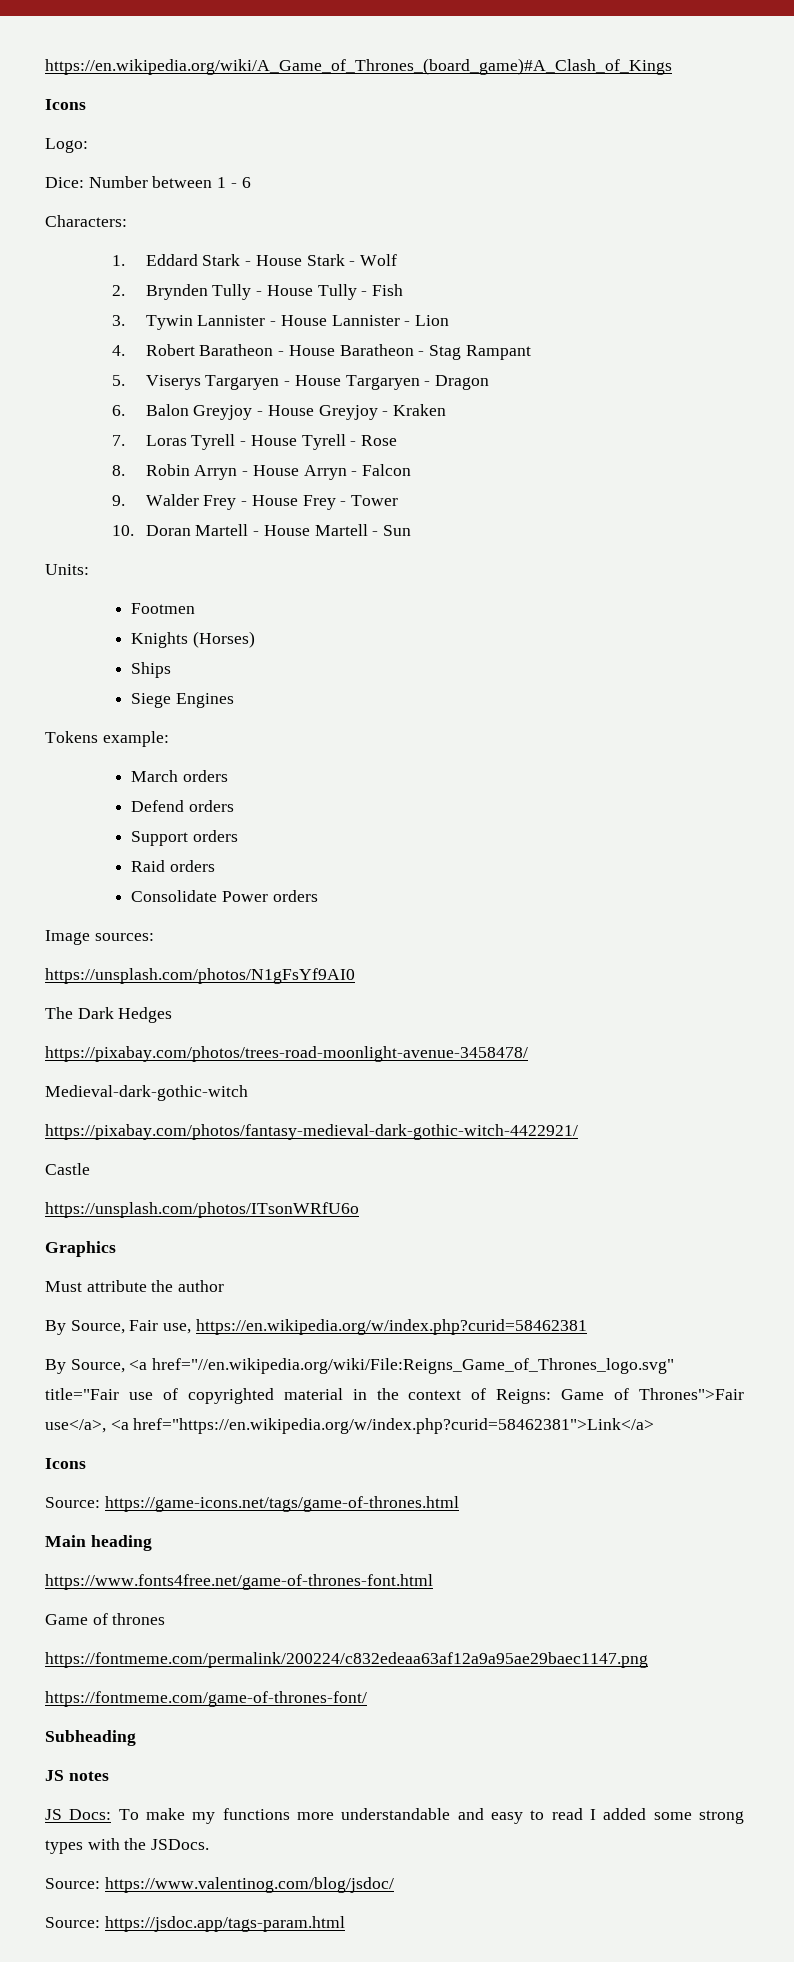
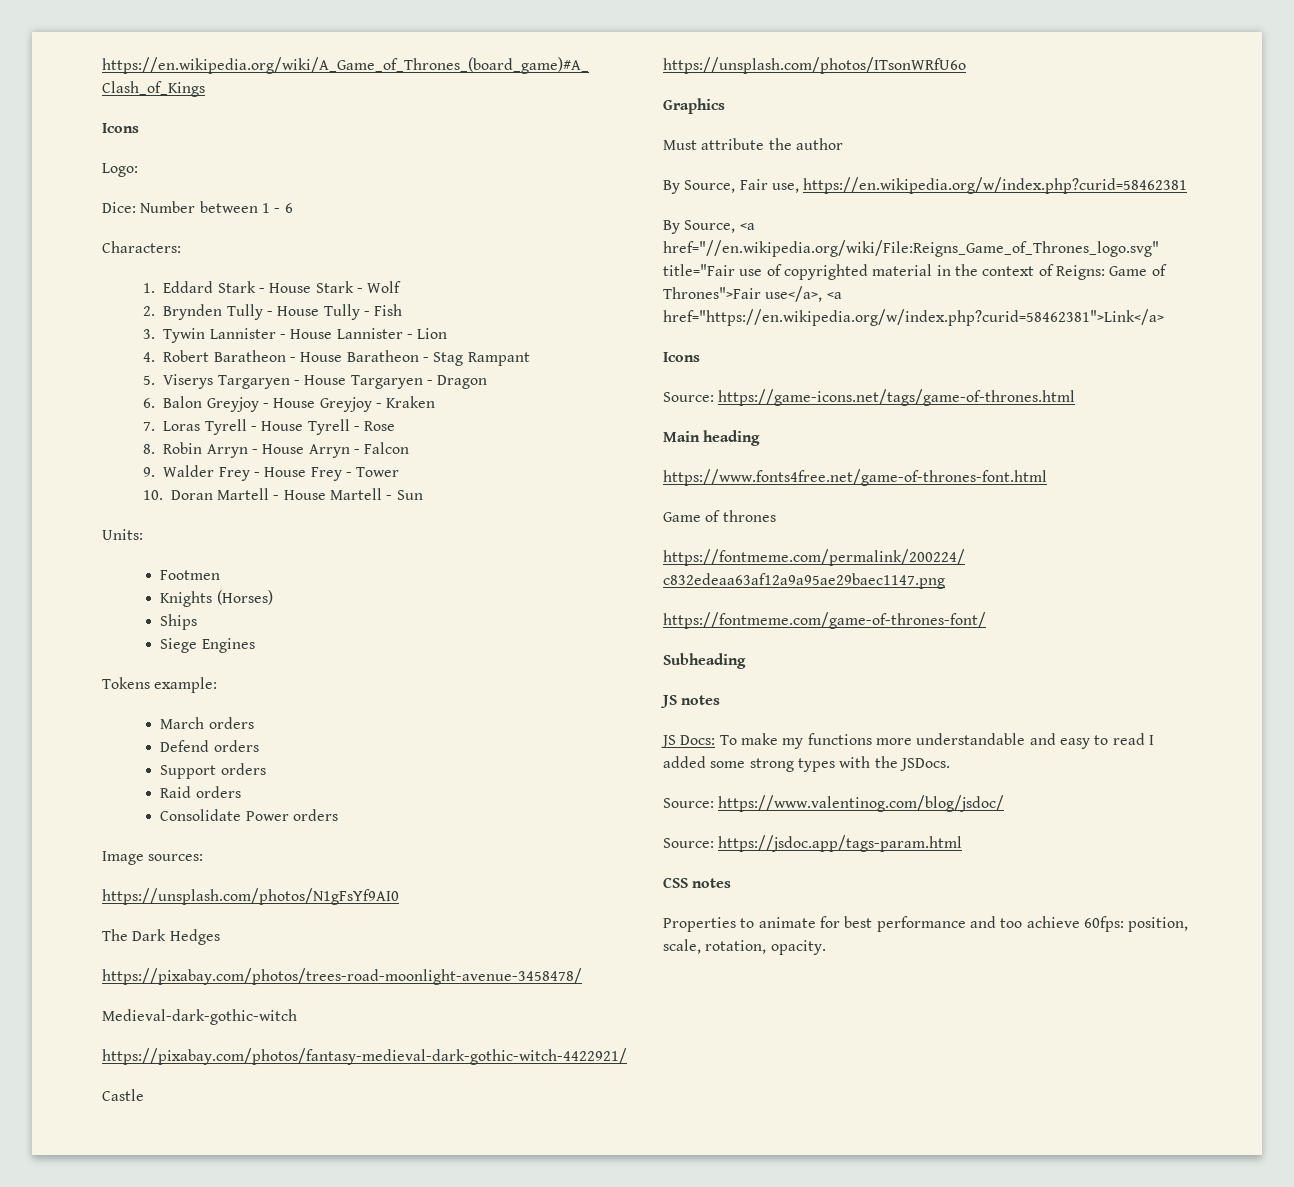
(345, 1924) none -> [663,877,732,888] [663,916,1189,932] [663,939,826,955] // CSS notes // Properties to animate for best performance and too achieve 60fps: position, scale, rotation, opacity.

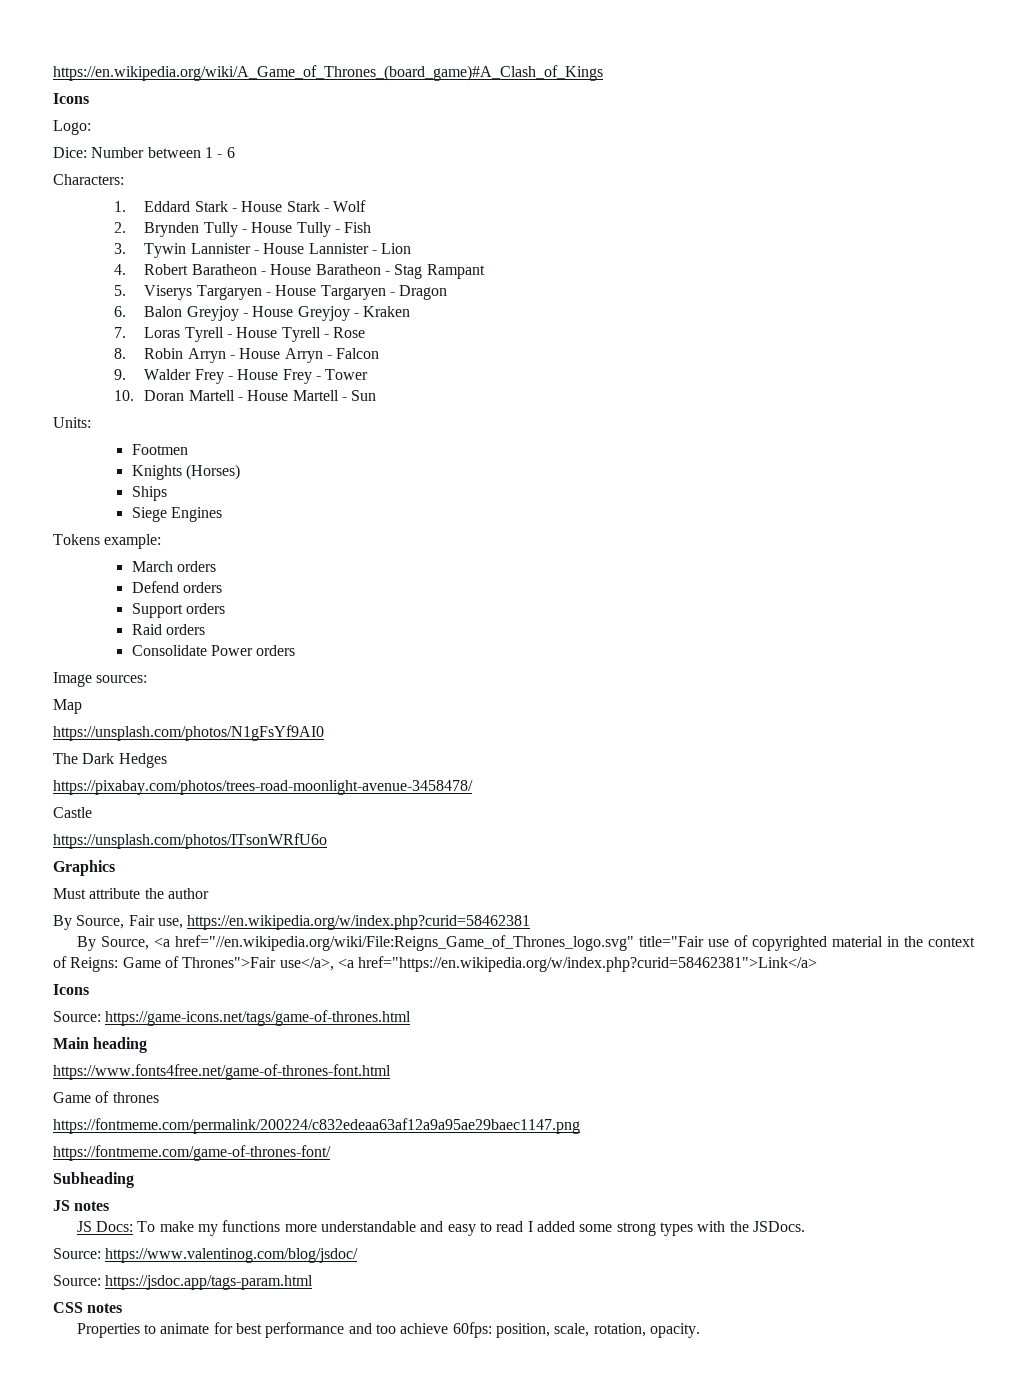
(204, 857) none -> [53,699,82,714] // Map
[102,1009,297,1025] [102,1048,627,1065] // Medieval-dark-gothic-witch // https://pixabay.com/photos/fantasy-medieval-dark-gothic-witch-4422921/ -> (473, 787) none

